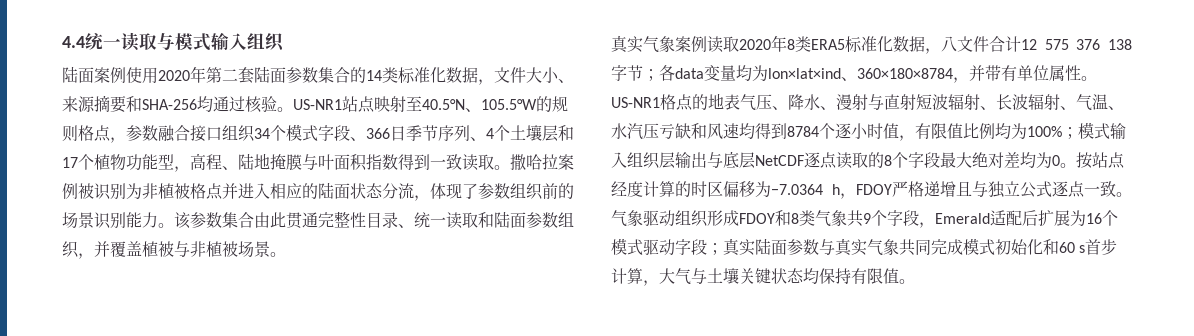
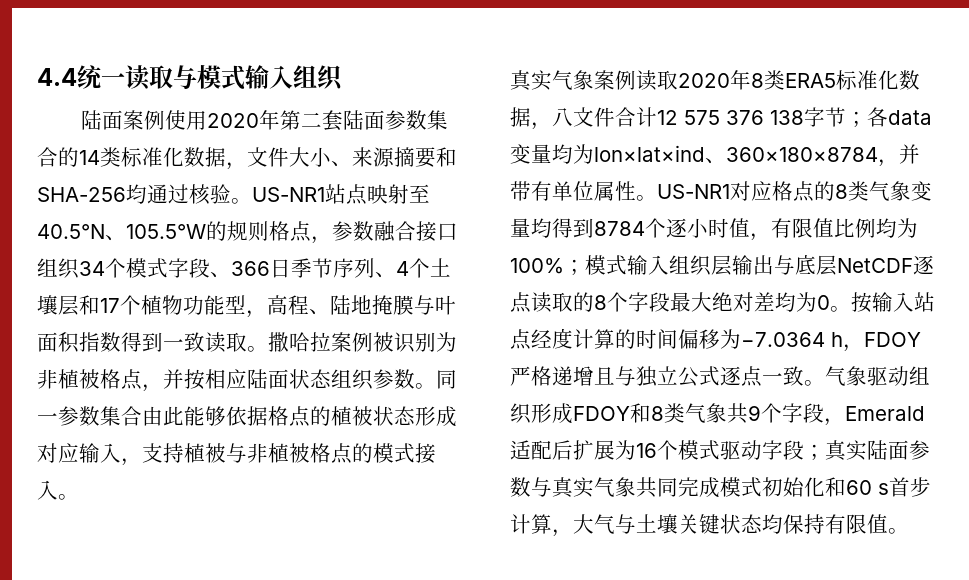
[222,182,574,201] [62,211,574,229] [62,241,270,259] 并进入相应的陆面状态分流，体现了参数组织前的场景识别能力。该参数集合由此贯通完整性目录、统一读取和陆面参数组织，并覆盖植被与非植被场景 -> [142,369,457,392] [37,406,457,427] [37,443,436,466] [37,480,58,500] ，并按相应陆面状态组织参数。同一参数集合由此能够依据格点的植被状态形成对应输入，支持植被与非植被格点的模式接入
[660,93,1124,111] [611,123,739,140] 格点的地表气压、降水、漫射与直射短波辐射、长波辐射、气温、水汽压亏缺和风速 -> [730,181,932,202] [510,218,531,237] 对应格点的8类气象变量
(1092, 160) none -> [872,292,914,312] 输入
[707,181,723,197] 区 -> [657,329,678,349] 间

